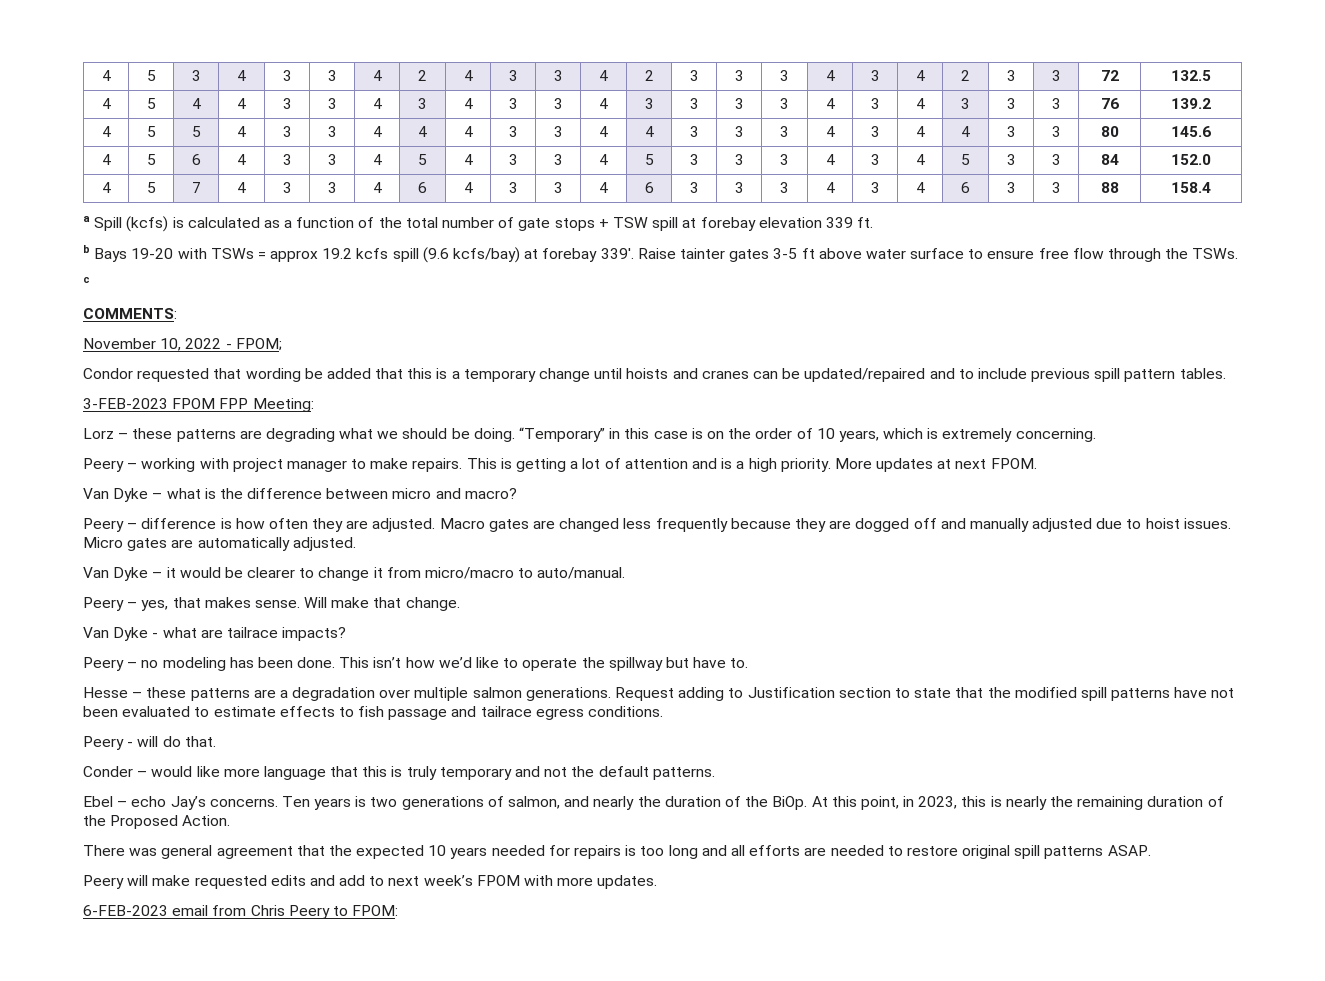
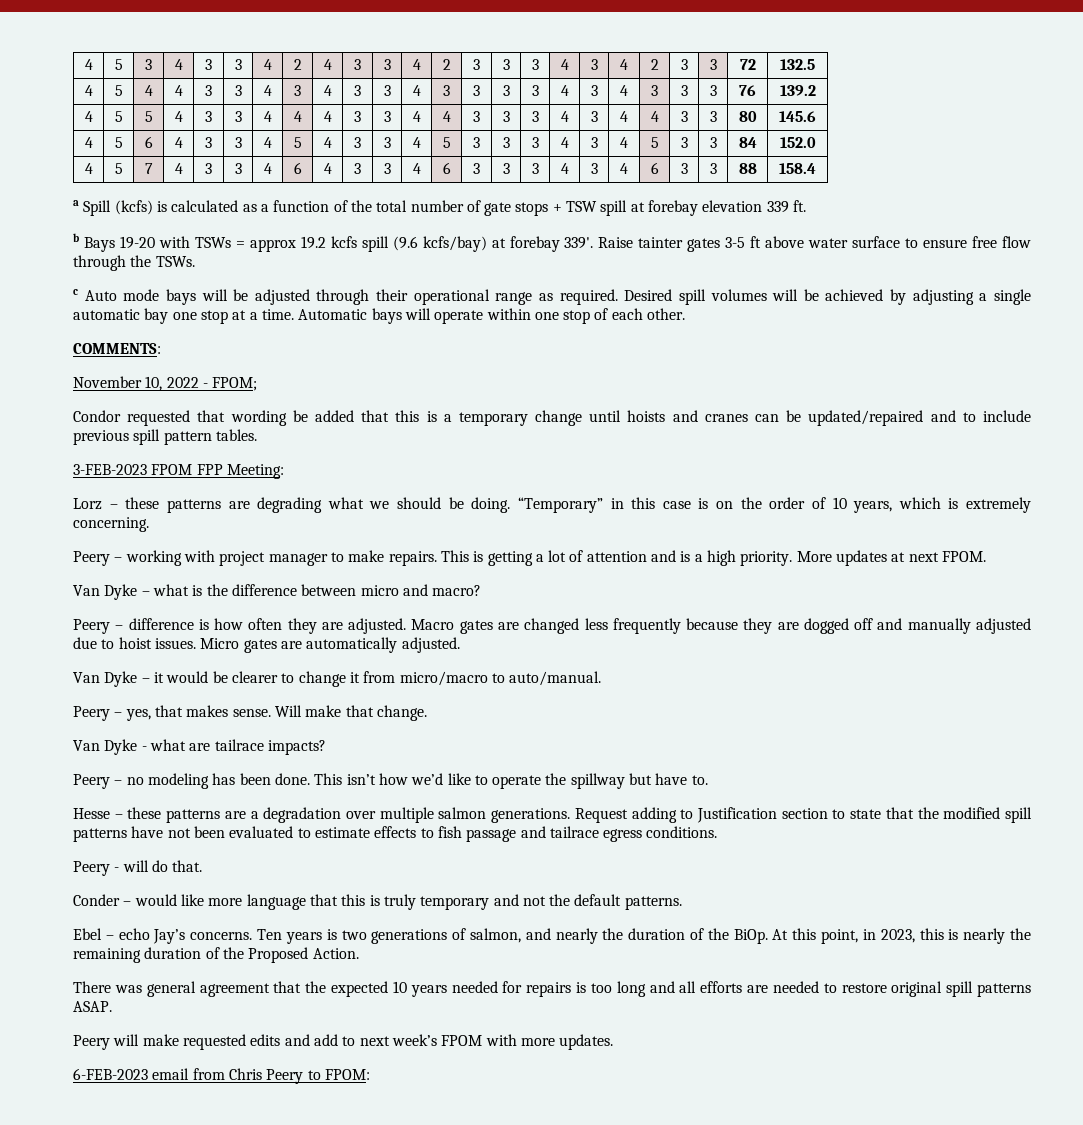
(90, 280) none -> [84,289,1031,305] [73,308,686,324] Auto mode bays will be adjusted through their operational range as required. Desired spill volumes will be achieved by adjusting a single automatic bay one stop at a time. Automatic bays will operate within one stop of each other.

